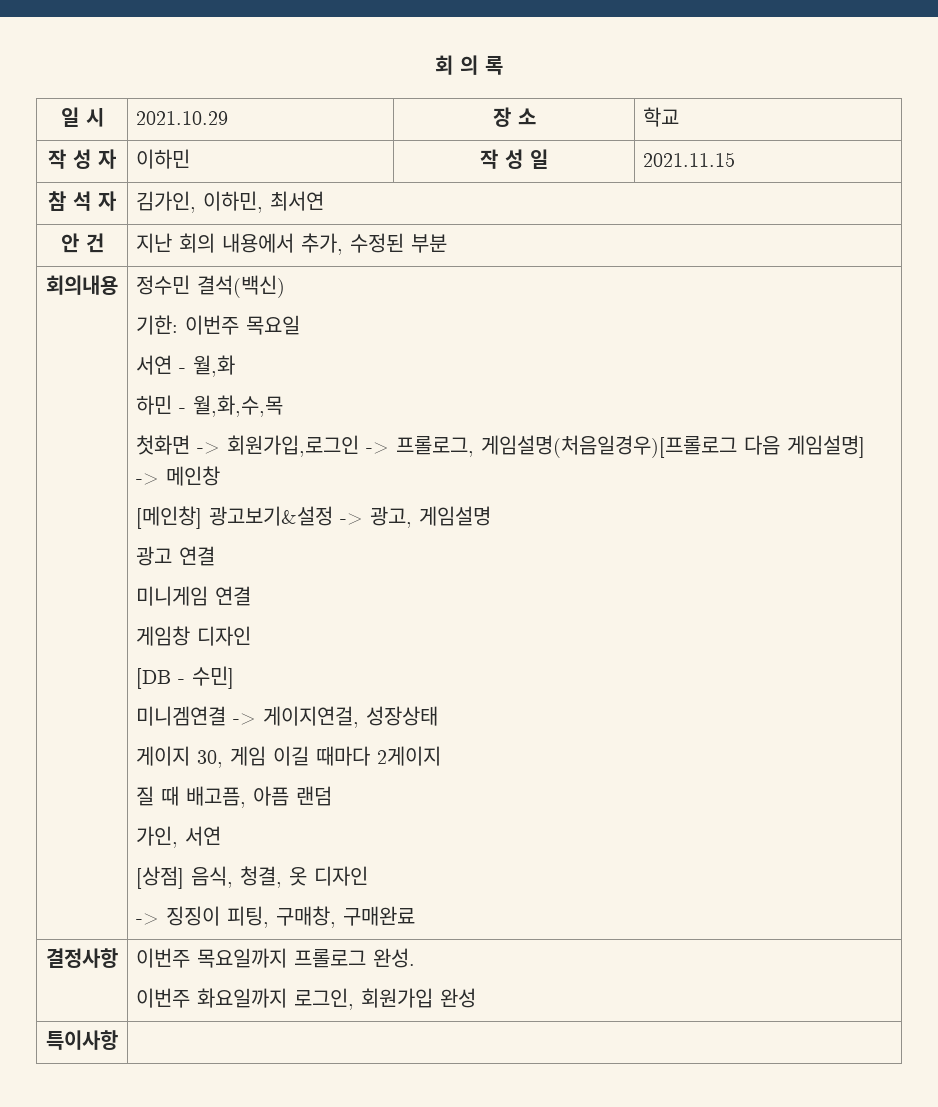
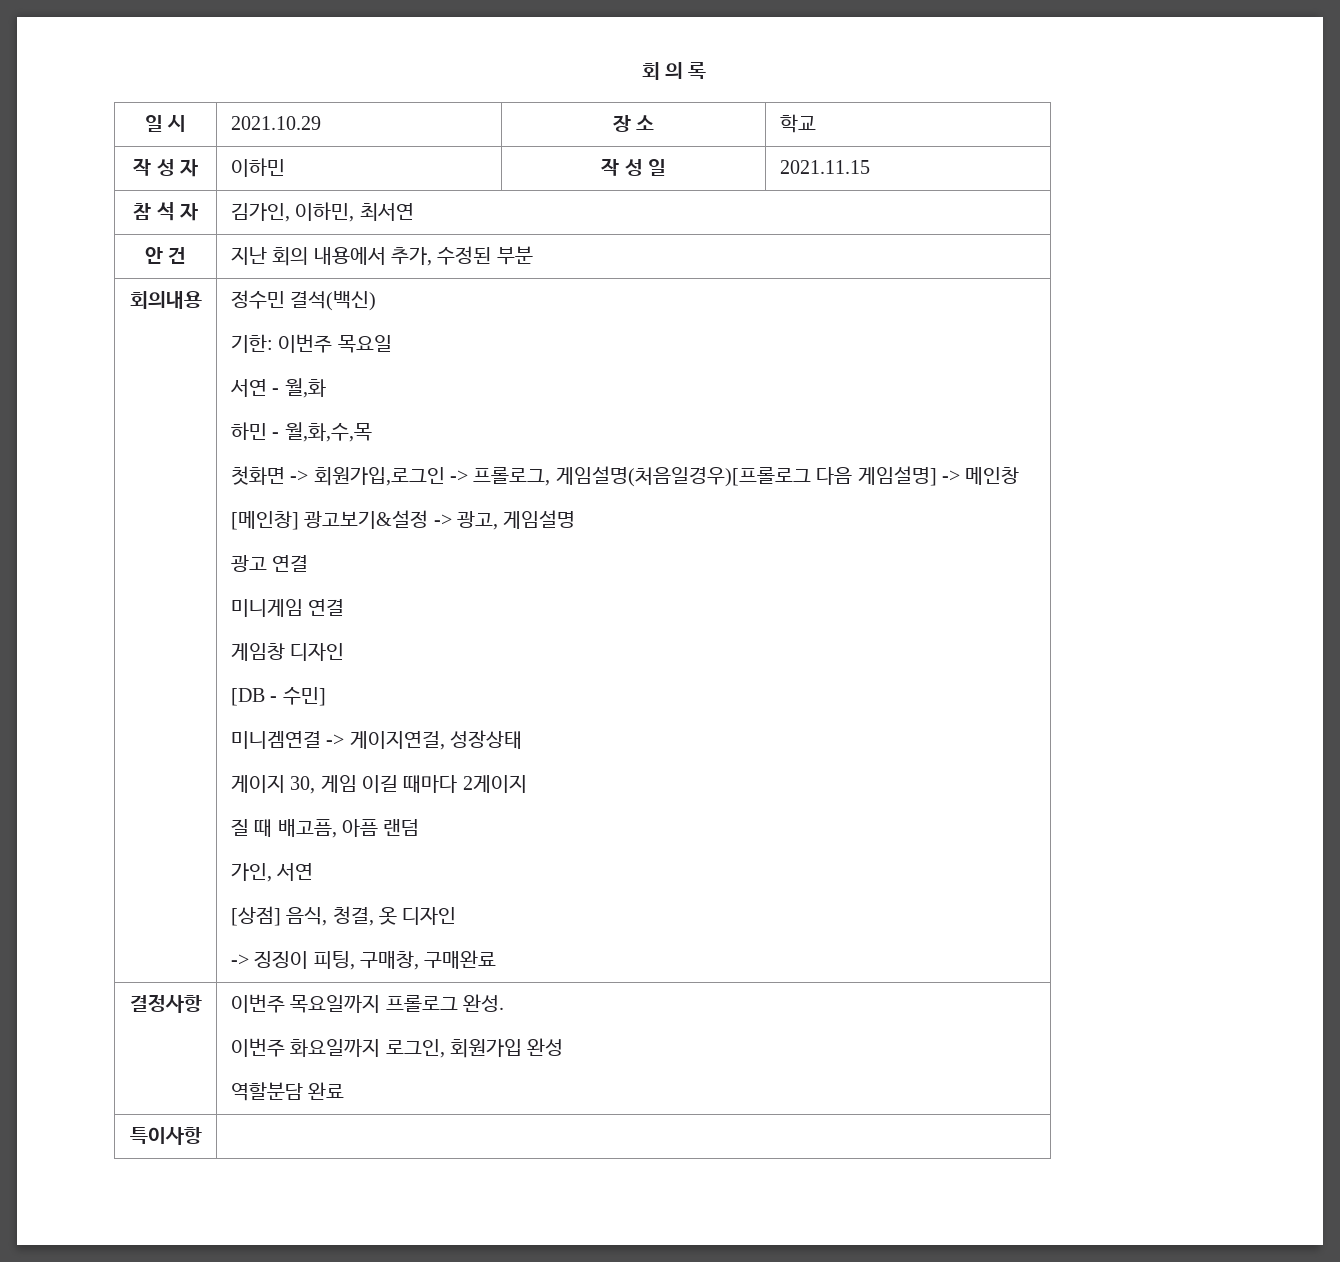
(477, 998) none -> [230,1082,345,1101] // 역할분담 완료

